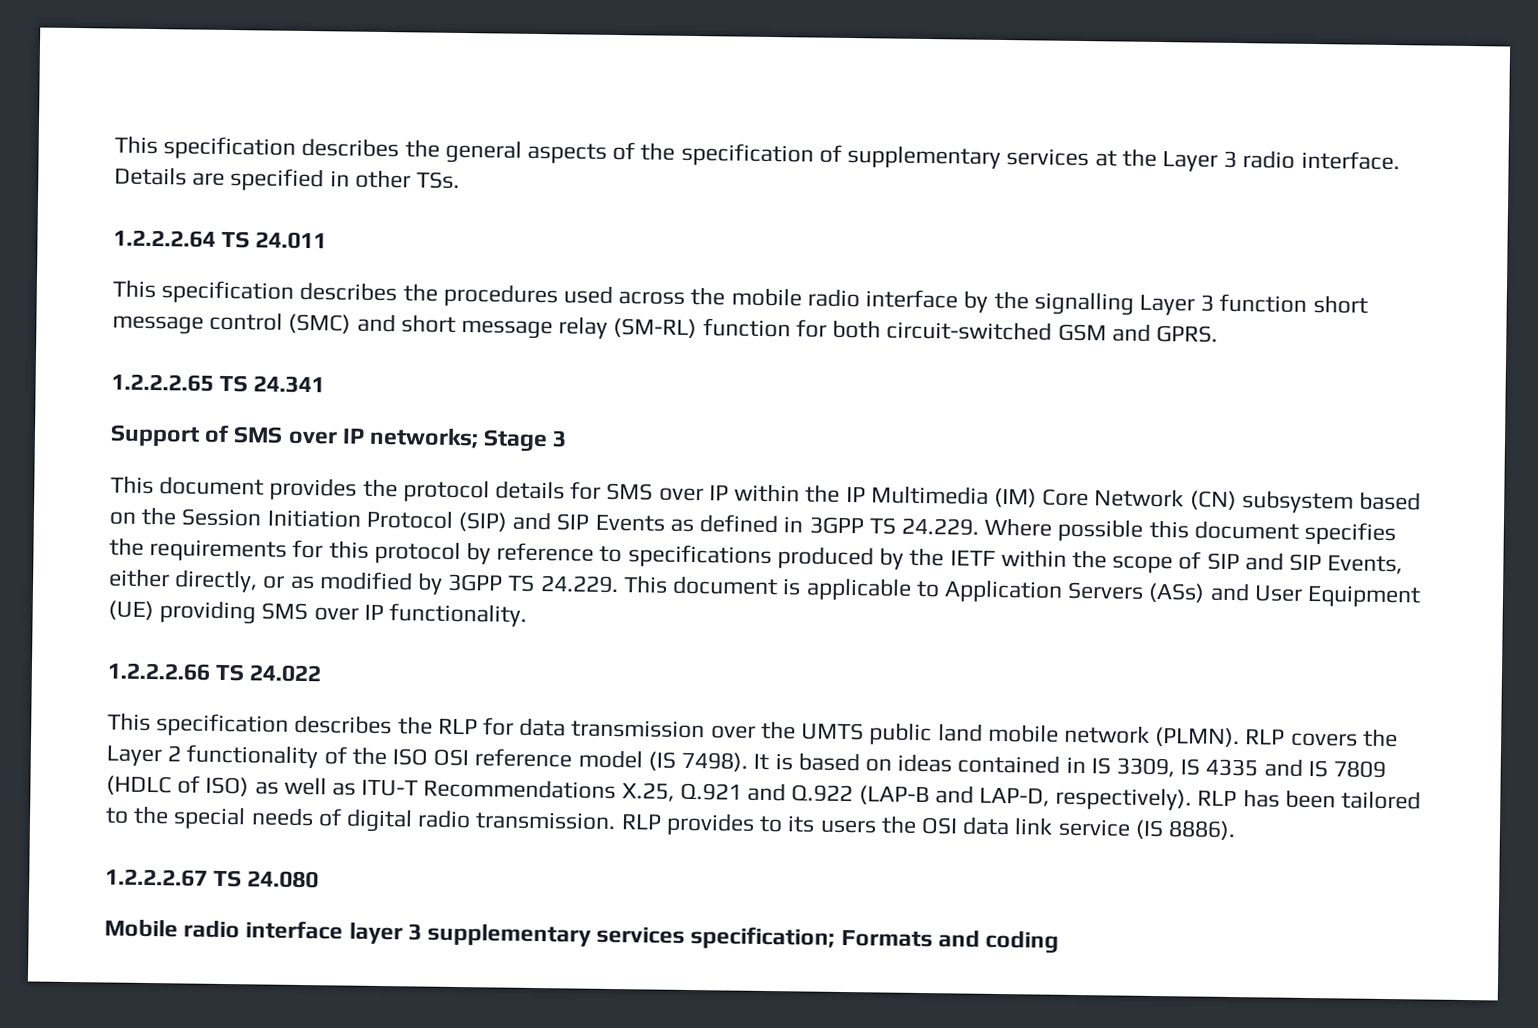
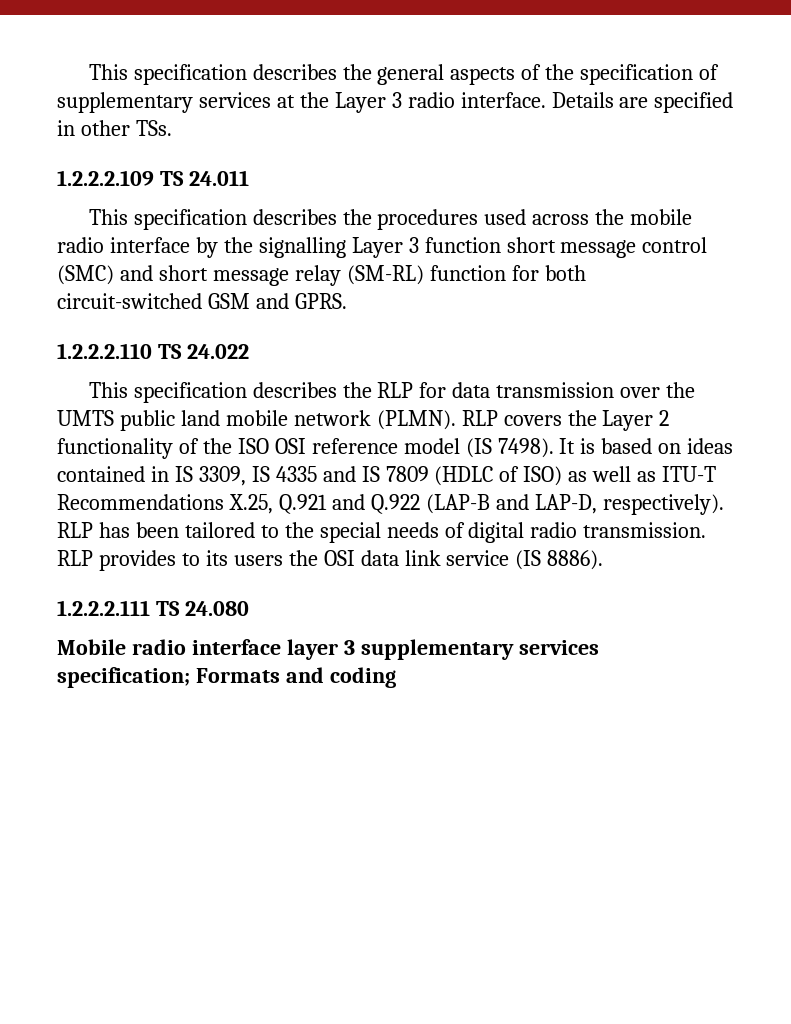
[113,229,216,248] 1.2.2.2.64 -> [57,170,154,186] 1.2.2.2.109
[111,373,326,394] [110,424,568,453] [110,475,1421,514] [109,506,1396,546] [109,537,1404,575] [109,568,1421,608] [108,600,528,627] [107,662,211,681] 1.2.2.2.65 TS 24.341 // Support of SMS over IP networks; Stage 3 // This document provides the protocol details for SMS over IP within the IP Multimedia (IM) Core Network (CN) subsystem based on the Session Initiation Protocol (SIP) and SIP Events as defined in 3GPP TS 24.229. Where possible this document specifies the requirements for this protocol by reference to specifications produced by the IETF within the scope of SIP and SIP Events, either directly, or as modified by 3GPP TS 24.229. This document is applicable to Application Servers (ASs) and User Equipment (UE) providing SMS over IP functionality. // 1.2.2.2.66 -> [57,343,152,359] 1.2.2.2.110
[105,868,208,887] 1.2.2.2.67 -> [57,600,150,616] 1.2.2.2.111

